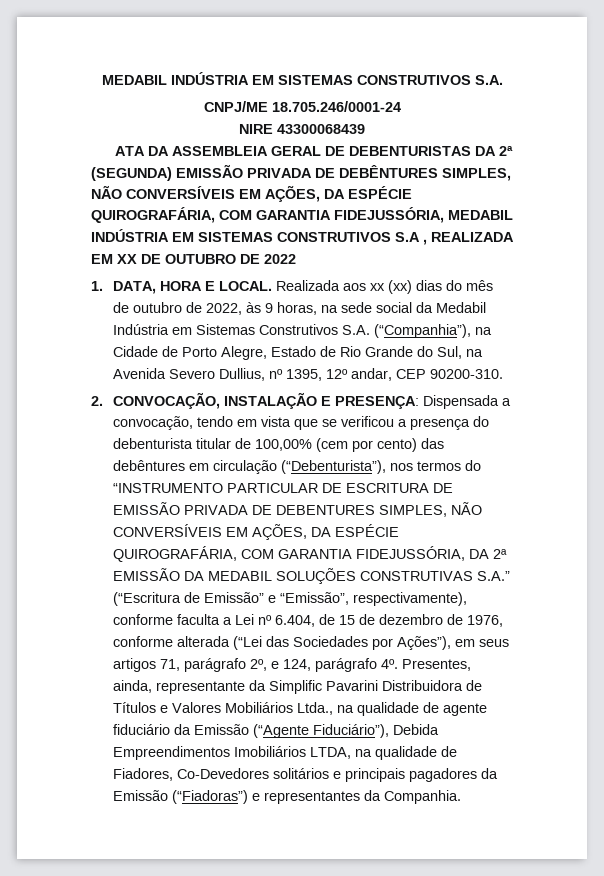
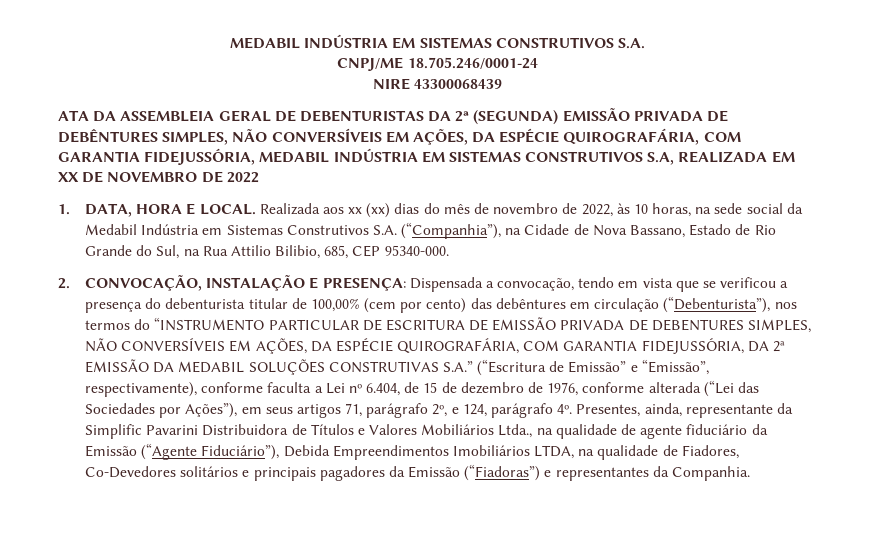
[395,232,427,245] S.A , -> [647,152,675,165] S.A,
[165,254,236,264] OUTUBRO -> [107,171,198,183] NOVEMBRO
[133,302,183,313] outubro -> [493,203,559,214] novembro
[265,303,274,313] 9 -> [633,204,648,214] 10
[182,346,268,360] Porto Alegre, -> [592,225,686,238] Nova Bassano,
[113,368,504,381] Avenida Severo Dullius, nº 1395, 12º andar, CEP 90200-310. -> [202,245,449,259] Rua Attilio Bilibio, 685, CEP 95340-000.

